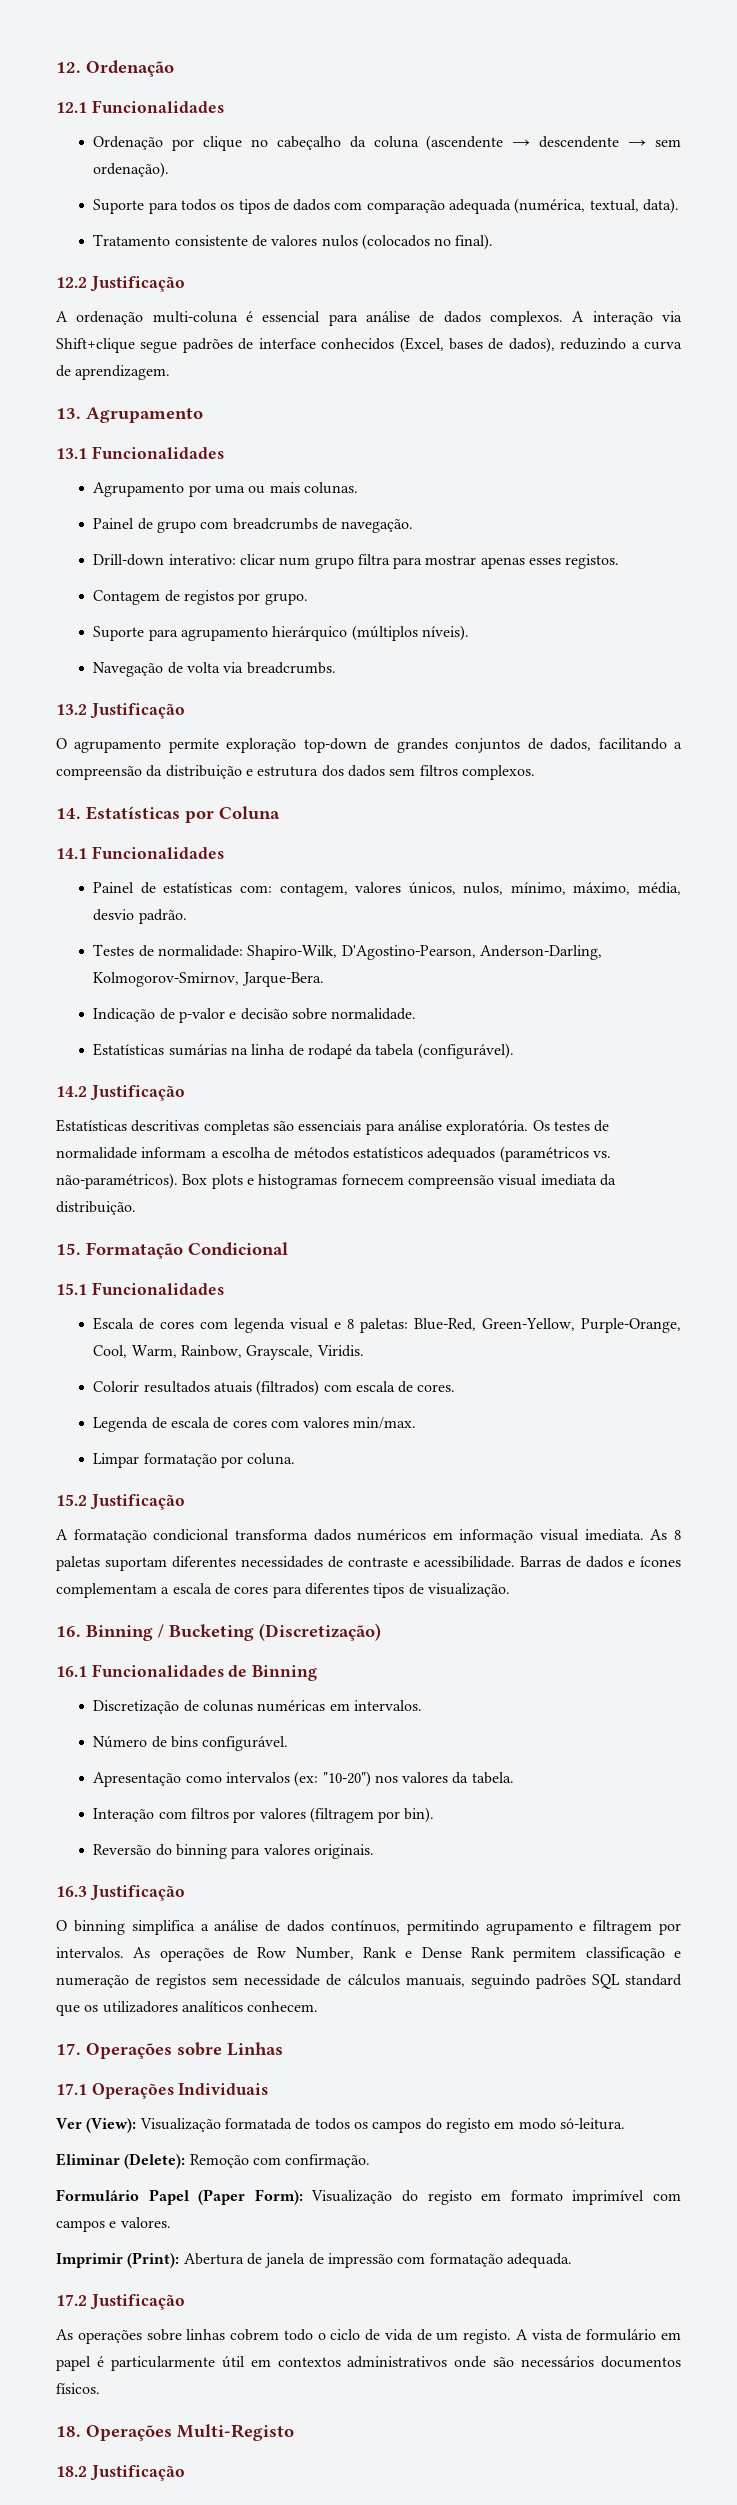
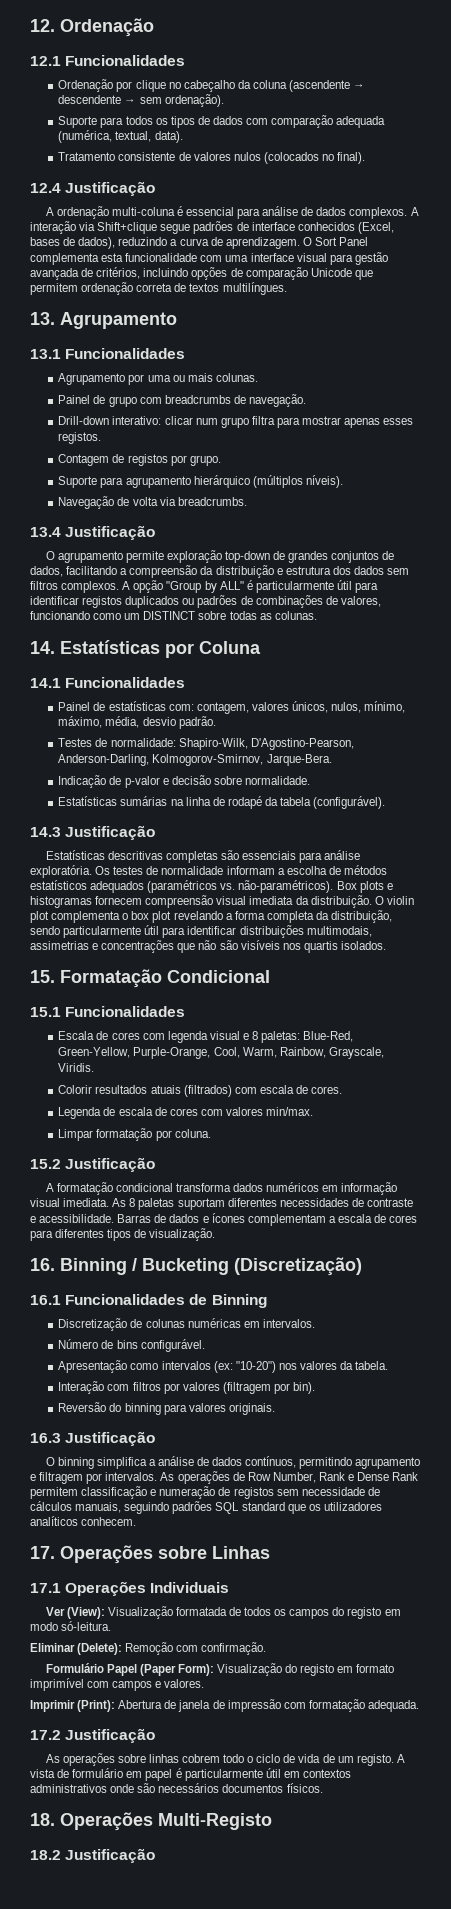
[56,277,87,288] 12.2 -> [30,183,61,193] 12.4
(171, 372) none -> [302,237,369,246] [30,252,388,265] [30,267,373,280] [30,282,287,295] O Sort Panel complementa esta funcionalidade com uma interface visual para gestão avançada de critérios, incluindo opções de comparação Unicode que permitem ordenação correta de textos multilíngues.
[56,704,87,715] 13.2 -> [30,527,61,537] 13.4
(535, 772) none -> [122,580,379,593] [30,595,381,608] [30,611,317,620] A opção "Group by ALL" é particularmente útil para identificar registos duplicados ou padrões de combinações de valores, funcionando como um DISTINCT sobre todas as colunas.
[56,1086,87,1097] 14.2 -> [30,827,61,837] 14.3
(136, 1208) none -> [374,896,414,905] [30,910,393,923] [30,925,372,938] [30,940,386,953] O violin plot complementa o box plot revelando a forma completa da distribuição, sendo particularmente útil para identificar distribuições multimodais, assimetrias e concentrações que não são visíveis nos quartis isolados.

